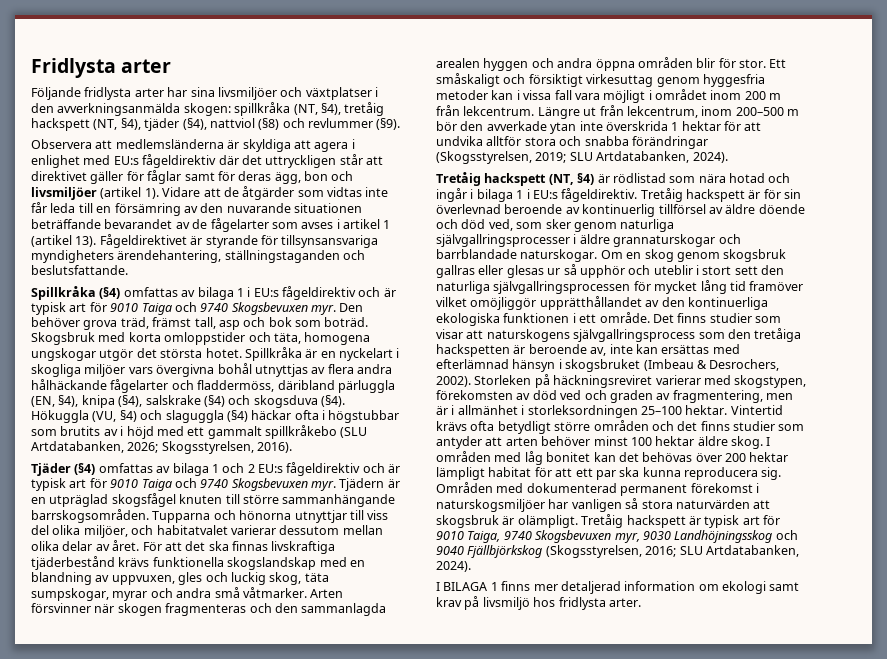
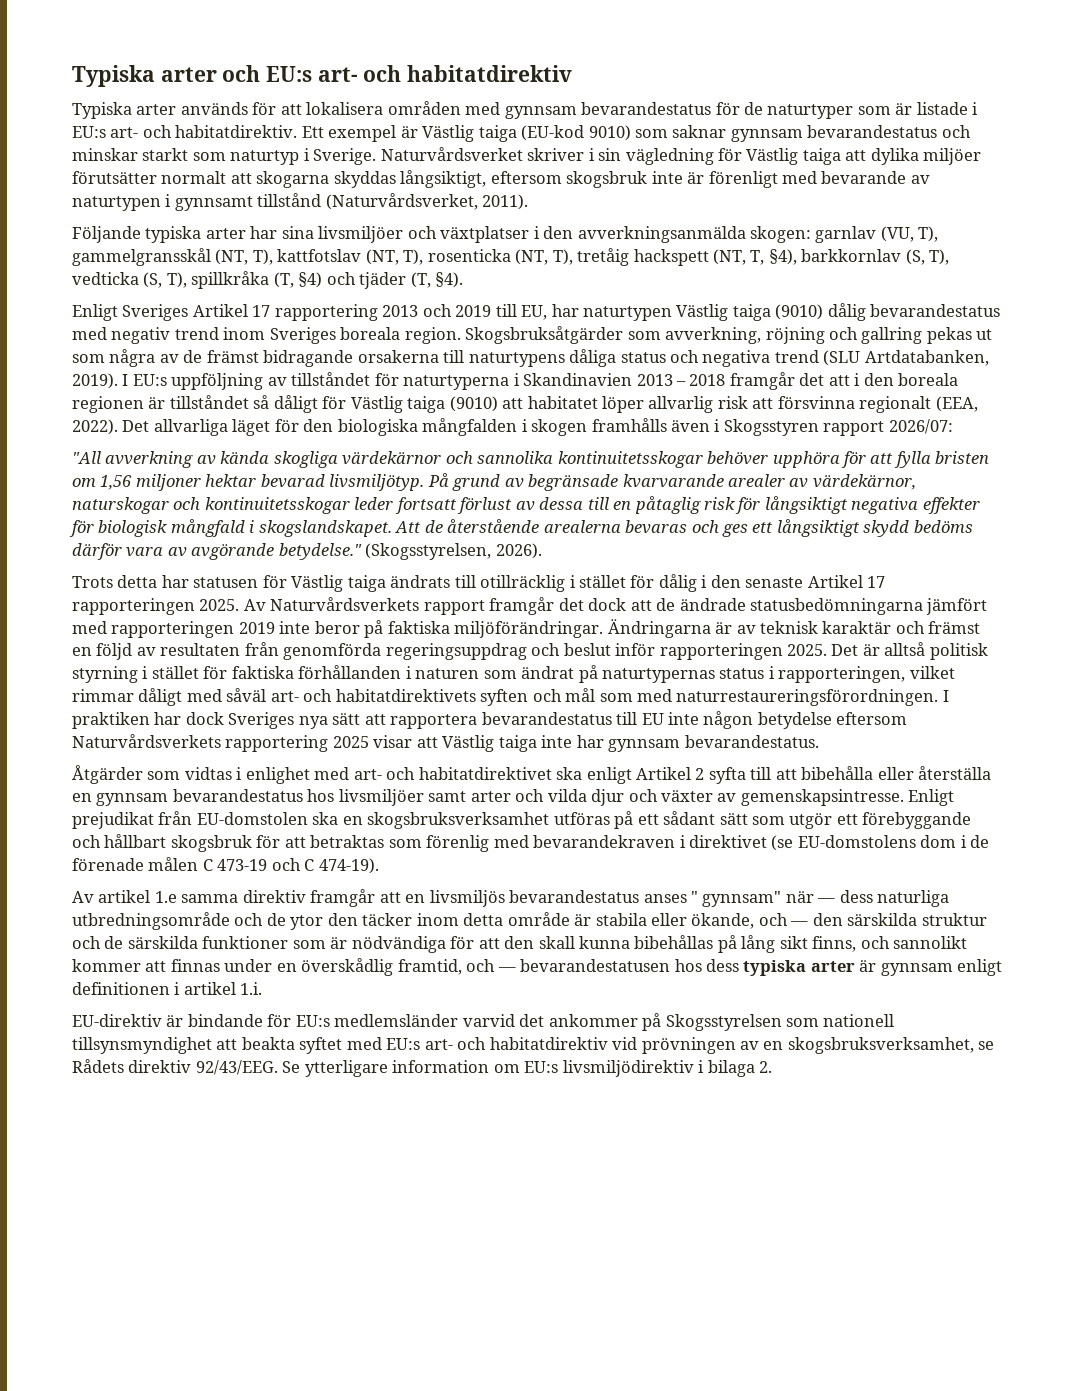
[31,58,172,78] Fridlysta arter -> [72,65,573,87] [72,101,979,119] [72,125,971,142] [72,147,982,165] [72,170,930,188] [72,193,529,211] Typiska arter och EU:s art- och habitatdirektiv // Typiska arter används för att lokalisera områden med gynnsam bevarandestatus för de naturtyper som är listade i EU:s art- och habitatdirektiv. Ett exempel är Västlig taiga (EU-kod 9010) som saknar gynnsam bevarandestatus och minskar starkt som naturtyp i Sverige. Naturvårdsverket skriver i sin vägledning för Västlig taiga att dylika miljöer förutsätter normalt att skogarna skyddas långsiktigt, eftersom skogsbruk inte är förenligt med bevarande av naturtypen i gynnsamt tillstånd (Naturvårdsverket, 2011).
[84,87,132,100] fridlysta -> [145,226,202,243] typiska
[234,102,385,116] [31,118,401,131] [31,139,355,152] [31,154,383,168] [31,170,354,184] [31,186,389,200] [31,202,362,216] [31,218,391,232] [31,234,379,248] [31,250,366,263] [31,265,128,275] [31,286,396,300] [31,302,364,315] [31,317,369,330] [31,332,371,345] [31,347,400,361] [31,363,392,377] [31,379,395,393] [31,395,345,408] [31,410,400,423] [31,425,368,439] [31,441,293,454] [31,462,401,476] [31,478,400,491] [31,493,396,507] [31,509,389,523] [31,525,383,538] [31,540,336,554] [31,556,365,570] [31,572,329,585] [31,587,344,601] [31,603,387,616] [436,57,787,71] [436,73,765,87] [436,89,782,103] [436,105,799,119] [436,121,762,134] [436,136,708,149] [436,151,728,164] [436,172,791,186] [436,188,802,202] [436,204,805,217] [436,219,675,232] [436,234,741,247] [436,249,787,262] [436,264,785,278] [436,280,804,294] [436,296,768,310] [436,312,781,326] [436,328,802,342] [436,344,740,357] [436,359,780,372] [436,374,807,388] [436,390,793,403] [436,405,783,418] [436,420,805,434] [436,436,771,449] [436,451,789,465] [436,467,782,480] [436,482,759,496] [436,498,771,512] [436,514,780,528] [436,530,798,543] [436,545,799,558] [436,561,471,572] [436,581,800,594] [436,596,641,610] spillkråka (NT, §4), tretåig hackspett (NT, §4), tjäder (§4), nattviol (§8) och revlummer (§9). // Observera att medlemsländerna är skyldiga att agera i enlighet med EU:s fågeldirektiv där det uttryckligen står att direktivet gäller för fåglar samt för deras ägg, bon och livsmiljöer (artikel 1). Vidare att de åtgärder som vidtas inte får leda till en försämring av den nuvarande situationen beträffande bevarandet av de fågelarter som avses i artikel 1 (artikel 13). Fågeldirektivet är styrande för tillsynsansvariga myndigheters ärendehantering, ställningstaganden och beslutsfattande. // Spillkråka (§4) omfattas av bilaga 1 i EU:s fågeldirektiv och är typisk art för 9010 Taiga och 9740 Skogsbevuxen myr. Den behöver grova träd, främst tall, asp och bok som boträd. Skogsbruk med korta omloppstider och täta, homogena ungskogar utgör det största hotet. Spillkråka är en nyckelart i skogliga miljöer vars övergivna bohål utnyttjas av flera andra hålhäckande fågelarter och fladdermöss, däribland pärluggla (EN, §4), knipa (§4), salskrake (§4) och skogsduva (§4). Hökuggla (VU, §4) och slaguggla (§4) häckar ofta i högstubbar som brutits av i höjd med ett gammalt spillkråkebo (SLU Artdatabanken, 2026; Skogsstyrelsen, 2016). // Tjäder (§4) omfattas av bilaga 1 och 2 EU:s fågeldirektiv och är typisk art för 9010 Taiga och 9740 Skogsbevuxen myr. Tjädern är en utpräglad skogsfågel knuten till större sammanhängande barrskogsområden. Tupparna och hönorna utnyttjar till viss del olika miljöer, och habitatvalet varierar dessutom mellan olika delar av året. För att det ska finnas livskraftiga tjäderbestånd krävs funktionella skogslandskap med en blandning av uppvuxen, gles och luckig skog, täta sumpskogar, myrar och andra små våtmarker. Arten försvinner när skogen fragmenteras och den sammanlagda arealen hyggen och andra öppna områden blir för stor. Ett småskaligt och försiktigt virkesuttag genom hyggesfria metoder kan i vissa fall vara möjligt i området inom 200 m från lekcentrum. Längre ut från lekcentrum, inom 200–500 m bör den avverkade ytan inte överskrida 1 hektar för att undvika alltför stora och snabba förändringar (Skogsstyrelsen, 2019; SLU Artdatabanken, 2024). // Tretåig hackspett (NT, §4) är rödlistad som nära hotad och ingår i bilaga 1 i EU:s fågeldirektiv. Tretåig hackspett är för sin överlevnad beroende av kontinuerlig tillförsel av äldre döende och död ved, som sker genom naturliga självgallringsprocesser i äldre grannaturskogar och barrblandade naturskogar. Om en skog genom skogsbruk gallras eller glesas ur så upphör och uteblir i stort sett den naturliga självgallringsprocessen för mycket lång tid framöver vilket omöjliggör upprätthållandet av den kontinuerliga ekologiska funktionen i ett område. Det finns studier som visar att naturskogens självgallringsprocess som den tretåiga hackspetten är beroende av, inte kan ersättas med efterlämnad hänsyn i skogsbruket (Imbeau & Desrochers, 2002). Storleken på häckningsreviret varierar med skogstypen, förekomsten av död ved och graden av fragmentering, men är i allmänhet i storleksordningen 25–100 hektar. Vintertid krävs ofta betydligt större områden och det finns studier som antyder att arten behöver minst 100 hektar äldre skog. I områden med låg bonitet kan det behövas över 200 hektar lämpligt habitat för att ett par ska kunna reproducera sig. Områden med dokumenterad permanent förekomst i naturskogsmiljöer har vanligen så stora naturvärden att skogsbruk är olämpligt. Tretåig hackspett är typisk art för 9010 Taiga, 9740 Skogsbevuxen myr, 9030 Landhöjningsskog och 9040 Fjällbjörkskog (Skogsstyrelsen, 2016; SLU Artdatabanken, 2024). // I BILAGA 1 finns mer detaljerad information om ekologi samt krav på livsmiljö hos fridlysta arter. -> [815,226,939,243] [72,248,950,266] [72,271,464,289] [72,303,1001,321] [72,326,993,344] [72,349,989,367] [72,372,959,390] [72,395,978,413] [72,418,953,436] [72,451,990,468] [72,473,916,491] [72,496,980,514] [69,519,973,537] [72,543,542,560] [72,574,886,592] [72,597,988,615] [72,619,981,638] [72,642,988,660] [72,665,955,683] [72,688,949,706] [72,711,908,729] [72,734,819,752] [72,765,992,784] [72,789,955,806] [72,811,972,829] [72,834,990,852] [72,857,379,874] [72,889,950,907] [72,912,987,930] [72,935,968,953] [72,958,1003,976] [72,982,263,995] [72,1013,895,1031] [72,1037,995,1054] [72,1059,773,1077] garnlav (VU, T), gammelgransskål (NT, T), kattfotslav (NT, T), rosenticka (NT, T), tretåig hackspett (NT, T, §4), barkkornlav (S, T), vedticka (S, T), spillkråka (T, §4) och tjäder (T, §4). // Enligt Sveriges Artikel 17 rapportering 2013 och 2019 till EU, har naturtypen Västlig taiga (9010) dålig bevarandestatus med negativ trend inom Sveriges boreala region. Skogsbruksåtgärder som avverkning, röjning och gallring pekas ut som några av de främst bidragande orsakerna till naturtypens dåliga status och negativa trend (SLU Artdatabanken, 2019). I EU:s uppföljning av tillståndet för naturtyperna i Skandinavien 2013 – 2018 framgår det att i den boreala regionen är tillståndet så dåligt för Västlig taiga (9010) att habitatet löper allvarlig risk att försvinna regionalt (EEA, 2022). Det allvarliga läget för den biologiska mångfalden i skogen framhålls även i Skogsstyren rapport 2026/07: // "All avverkning av kända skogliga värdekärnor och sannolika kontinuitetsskogar behöver upphöra för att fylla bristen om 1,56 miljoner hektar bevarad livsmiljötyp. På grund av begränsade kvarvarande arealer av värdekärnor, naturskogar och kontinuitetsskogar leder fortsatt förlust av dessa till en påtaglig risk för långsiktigt negativa effekter för biologisk mångfald i skogslandskapet. Att de återstående arealerna bevaras och ges ett långsiktigt skydd bedöms därför vara av avgörande betydelse." (Skogsstyrelsen, 2026). // Trots detta har statusen för Västlig taiga ändrats till otillräcklig i stället för dålig i den senaste Artikel 17 rapporteringen 2025. Av Naturvårdsverkets rapport framgår det dock att de ändrade statusbedömningarna jämfört med rapporteringen 2019 inte beror på faktiska miljöförändringar. Ändringarna är av teknisk karaktär och främst en följd av resultaten från genomförda regeringsuppdrag och beslut inför rapporteringen 2025. Det är alltså politisk styrning i stället för faktiska förhållanden i naturen som ändrat på naturtypernas status i rapporteringen, vilket rimmar dåligt med såväl art- och habitatdirektivets syften och mål som med naturrestaureringsförordningen. I praktiken har dock Sveriges nya sätt att rapportera bevarandestatus till EU inte någon betydelse eftersom Naturvårdsverkets rapportering 2025 visar att Västlig taiga inte har gynnsam bevarandestatus. // Åtgärder som vidtas i enlighet med art- och habitatdirektivet ska enligt Artikel 2 syfta till att bibehålla eller återställa en gynnsam bevarandestatus hos livsmiljöer samt arter och vilda djur och växter av gemenskapsintresse. Enligt prejudikat från EU-domstolen ska en skogsbruksverksamhet utföras på ett sådant sätt som utgör ett förebyggande och hållbart skogsbruk för att betraktas som förenlig med bevarandekraven i direktivet (se EU-domstolens dom i de förenade målen C 473-19 och C 474-19). // Av artikel 1.e samma direktiv framgår att en livsmiljös bevarandestatus anses " gynnsam" när — dess naturliga utbredningsområde och de ytor den täcker inom detta område är stabila eller ökande, och — den särskilda struktur och de särskilda funktioner som är nödvändiga för att den skall kunna bibehållas på lång sikt finns, och sannolikt kommer att finnas under en överskådlig framtid, och — bevarandestatusen hos dess typiska arter är gynnsam enligt definitionen i artikel 1.i. // EU-direktiv är bindande för EU:s medlemsländer varvid det ankommer på Skogsstyrelsen som nationell tillsynsmyndighet att beakta syftet med EU:s art- och habitatdirektiv vid prövningen av en skogsbruksverksamhet, se Rådets direktiv 92/43/EEG. Se ytterligare information om EU:s livsmiljödirektiv i bilaga 2.

